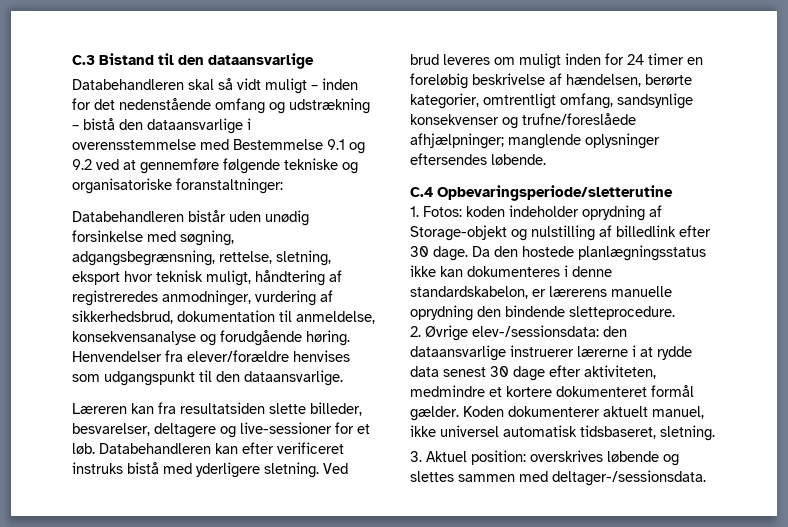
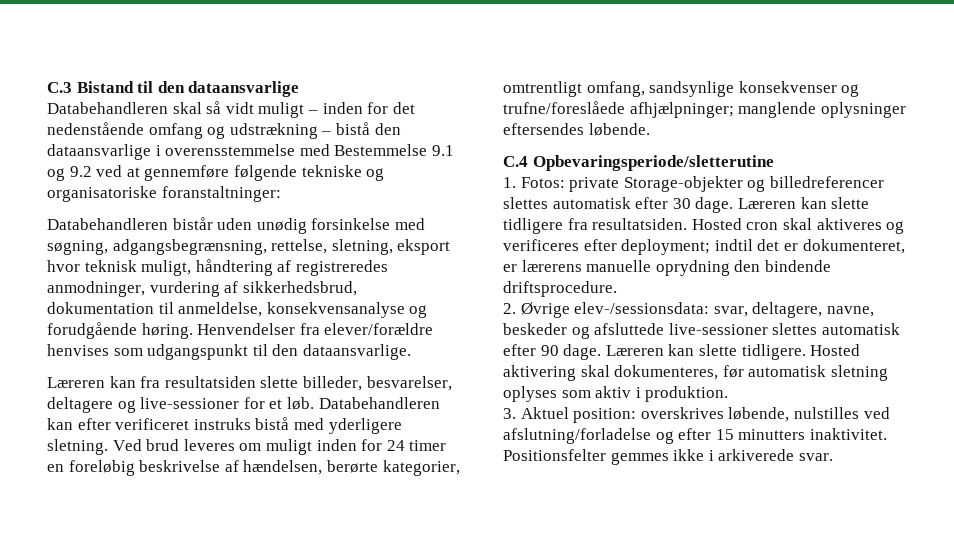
[466,205,662,221] [410,225,711,241] [410,245,706,261] [410,265,612,277] [410,286,528,299] koden indeholder oprydning af Storage-objekt og nulstilling af billedlink efter 30 dage. Da den hostede planlægningsstatus ikke kan dokumenteres i denne standardskabelon, -> [569,176,884,192] [503,197,870,213] [503,218,905,234] [503,239,905,255] private Storage-objekter og billedreferencer slettes automatisk efter 30 dage. Læreren kan slette tidligere fra resultatsiden. Hosted cron skal aktiveres og verificeres efter deployment; indtil det er dokumenteret,
[569,306,675,320] sletteprocedure. -> [503,281,617,297] driftsprocedure.
[603,326,627,337] [410,345,692,361] [410,365,656,381] [410,385,694,397] [410,406,704,421] [410,425,715,441] [410,450,679,466] [410,470,706,486] den dataansvarlige instruerer lærerne i at rydde data senest 30 dage efter aktiviteten, medmindre et kortere dokumenteret formål gælder. Koden dokumenterer aktuelt manuel, ikke universel automatisk tidsbaseret, sletning. // 3. Aktuel position: overskrives løbende og slettes sammen med deltager-/sessionsdata. -> [713,302,874,318] [503,323,900,339] [503,344,861,360] [503,365,888,381] [503,386,729,402] [503,407,890,423] [503,428,887,444] [503,449,833,465] svar, deltagere, navne, beskeder og afsluttede live-sessioner slettes automatisk efter 90 dage. Læreren kan slette tidligere. Hosted aktivering skal dokumenteres, før automatisk sletning oplyses som aktiv i produktion. // 3. Aktuel position: overskrives løbende, nulstilles ved afslutning/forladelse og efter 15 minutters inaktivitet. Positionsfelter gemmes ikke i arkiverede svar.

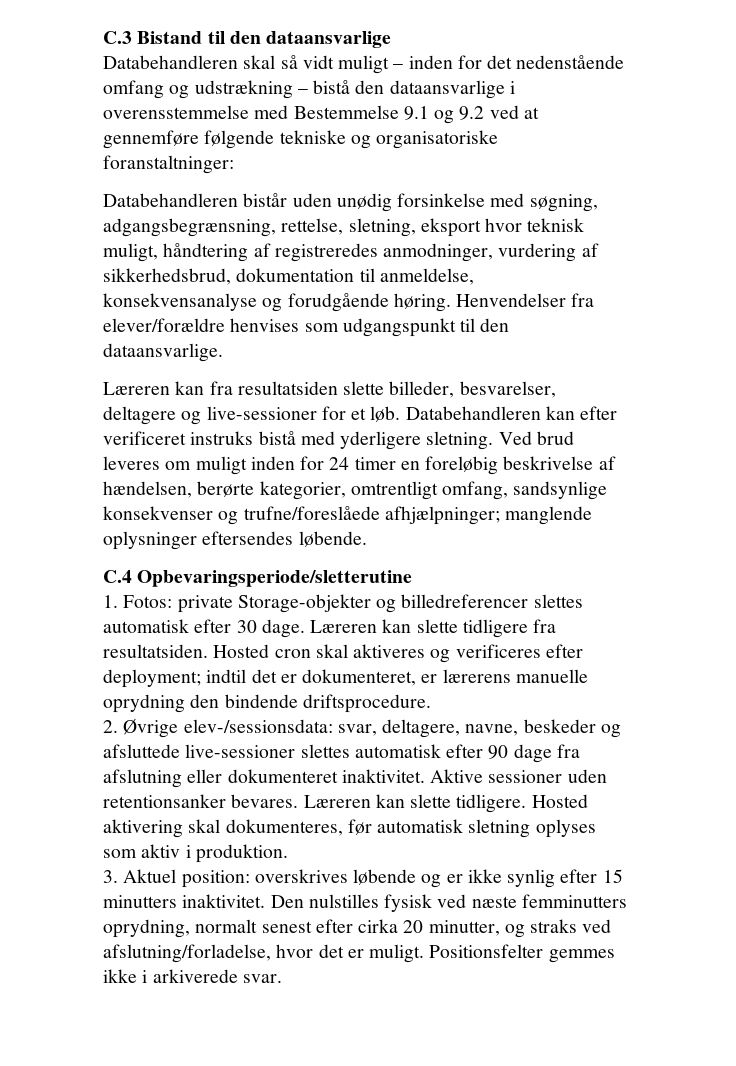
[563,344,602,360] dage. -> [513,744,580,763] [103,769,607,788] [103,794,299,808] dage fra afslutning eller dokumenteret inaktivitet. Aktive sessioner uden retentionsanker bevares.
[728,407,890,422] [503,428,887,444] løbende, nulstilles ved afslutning/forladelse og efter 15 minutters inaktivitet. -> [353,869,623,888] [103,894,627,912] [103,919,612,938] [103,944,425,963] løbende og er ikke synlig efter 15 minutters inaktivitet. Den nulstilles fysisk ved næste femminutters oprydning, normalt senest efter cirka 20 minutter, og straks ved afslutning/forladelse, hvor det er muligt.

